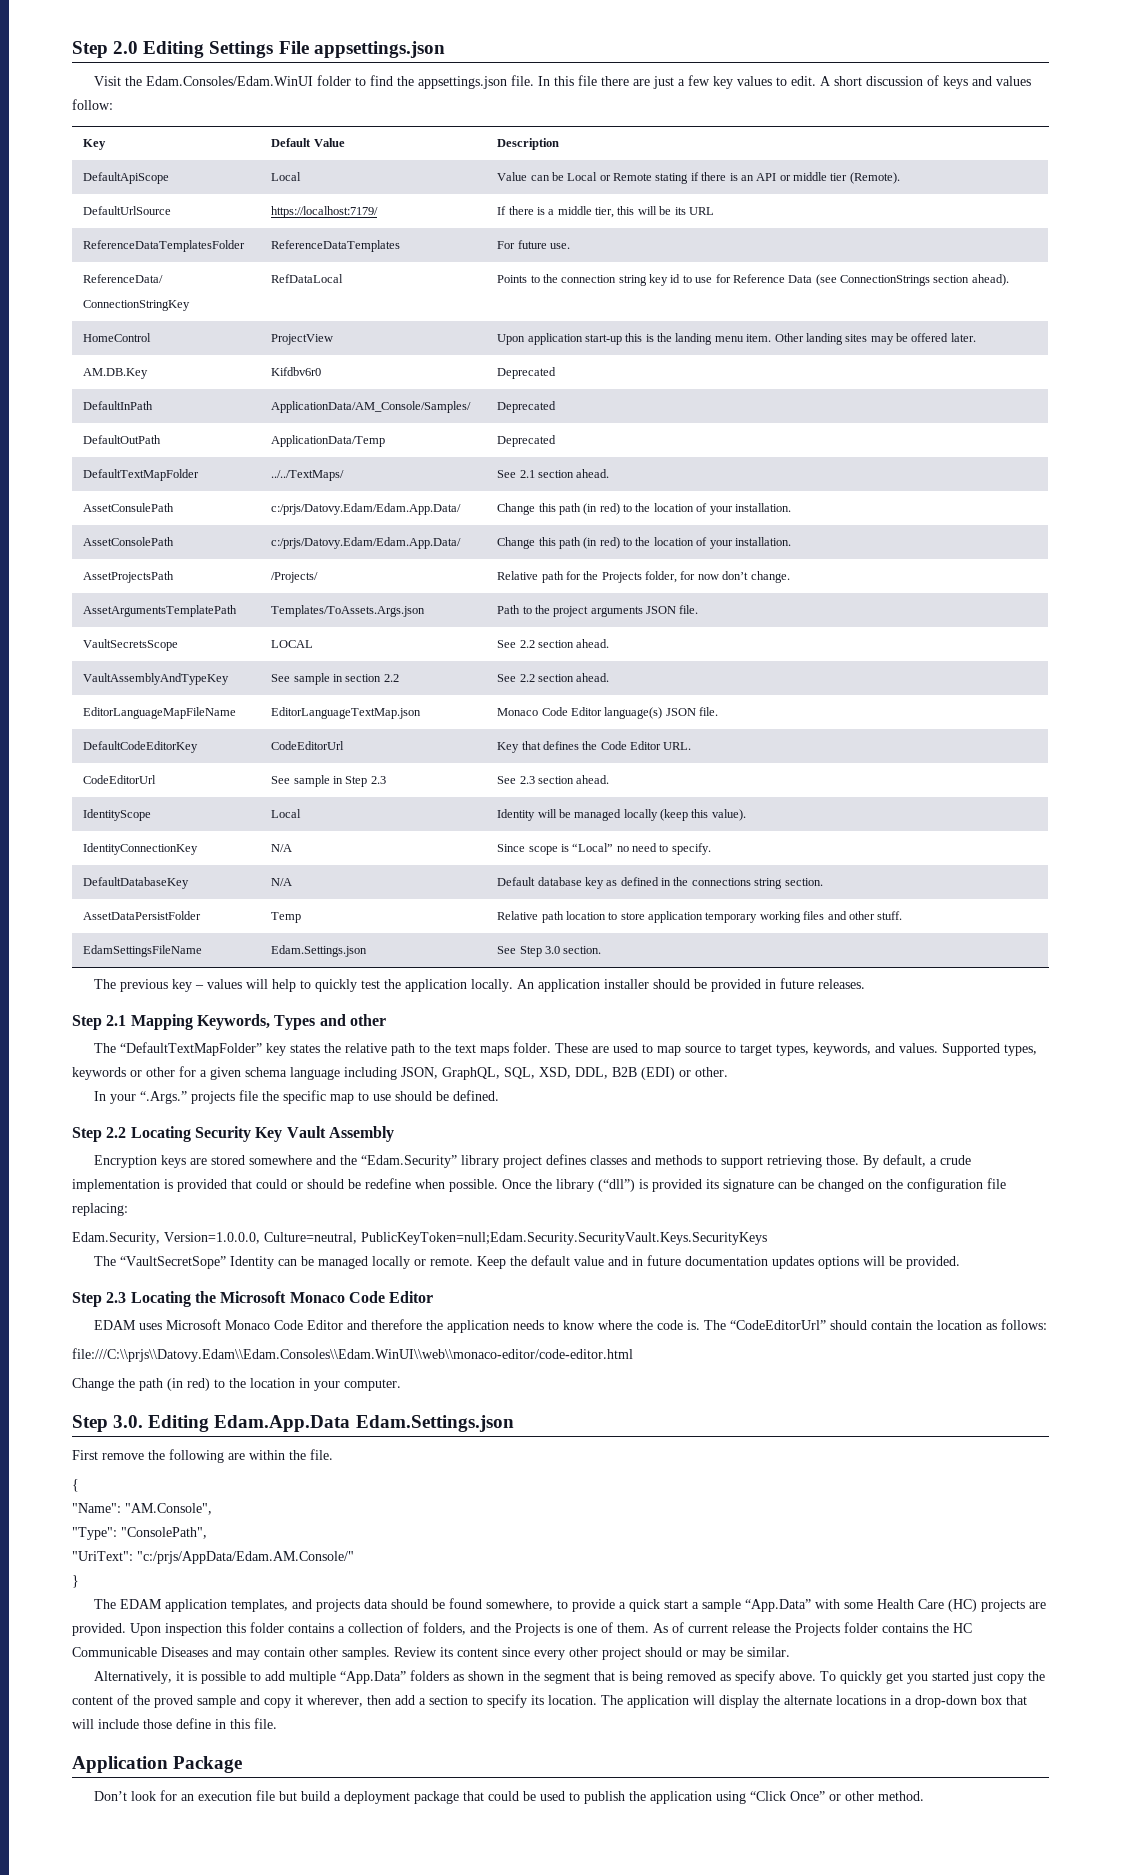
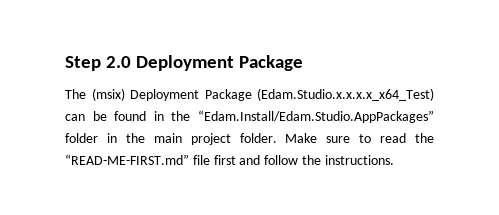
[143,41,445,58] [93,75,1031,89] [72,99,113,110] [83,139,107,150] [271,138,345,147] [497,138,560,150] [83,172,170,184] [271,172,302,181] [497,172,900,184] [83,206,172,215] [271,206,379,218] [497,206,714,218] [83,240,246,252] [271,240,401,252] [497,240,570,249] [83,274,164,283] [83,300,191,311] [271,274,344,283] [497,274,1009,286] [83,333,152,342] [271,334,334,345] [497,333,976,345] [83,368,149,379] [271,367,322,376] [497,367,557,379] [83,401,154,410] [271,401,472,413] [497,401,557,413] [83,435,162,444] [271,435,386,447] [497,435,557,447] [83,469,200,481] [271,470,345,481] [497,469,610,478] [83,503,175,512] [271,503,462,515] [497,503,791,515] [83,537,175,546] [271,537,462,549] [497,537,791,549] [83,571,175,583] [271,572,319,583] [497,571,790,583] [83,605,238,617] [271,605,426,617] [497,605,699,617] [83,639,179,651] [271,640,314,648] [497,639,610,648] [83,673,230,685] [271,673,399,685] [497,673,610,682] [83,707,237,719] [271,707,422,719] [497,707,719,719] [83,741,199,753] [271,741,345,750] [497,741,692,753] [83,775,157,784] [271,775,386,787] [497,775,610,784] [83,809,152,821] [271,809,302,818] [497,809,746,821] [83,843,199,855] [271,844,293,852] [497,843,711,855] [83,877,190,889] [271,878,293,886] [497,877,823,889] [83,911,202,920] [271,912,302,923] [497,911,903,923] [83,945,203,957] [271,945,368,957] [497,946,602,957] [93,978,865,992] [72,1014,386,1030] [93,1042,1037,1056] [72,1066,728,1080] [93,1090,499,1104] [72,1126,394,1142] [93,1154,971,1168] [72,1178,1006,1192] [72,1203,128,1216] [72,1232,767,1245] [93,1255,960,1269] [72,1291,434,1307] [93,1319,1047,1333] [72,1348,633,1362] [72,1378,401,1391] [72,1415,514,1432] [72,1449,333,1463] [72,1479,79,1492] [72,1503,212,1515] [72,1527,207,1540] [72,1551,354,1564] [72,1575,79,1588] [93,1598,1046,1612] [72,1622,972,1636] [72,1647,790,1660] [93,1670,1045,1684] [72,1694,1027,1708] [72,1718,277,1729] [72,1756,243,1773] [93,1790,924,1804] Editing Settings File appsettings.json // Visit the Edam.Consoles/Edam.WinUI folder to find the appsettings.json file. In this file there are just a few key values to edit. A short discussion of keys and values follow: // Key | Default Value | Description // DefaultApiScope | Local | Value can be Local or Remote stating if there is an API or middle tier (Remote). // DefaultUrlSource | https://localhost:7179/ | If there is a middle tier, this will be its URL // ReferenceDataTemplatesFolder | ReferenceDataTemplates | For future use. // ReferenceData/ // ConnectionStringKey | RefDataLocal | Points to the connection string key id to use for Reference Data (see ConnectionStrings section ahead). // HomeControl | ProjectView | Upon application start-up this is the landing menu item. Other landing sites may be offered later. // AM.DB.Key | Kifdbv6r0 | Deprecated // DefaultInPath | ApplicationData/AM_Console/Samples/ | Deprecated // DefaultOutPath | ApplicationData/Temp | Deprecated // DefaultTextMapFolder | ../../TextMaps/ | See 2.1 section ahead. // AssetConsulePath | c:/prjs/Datovy.Edam/Edam.App.Data/ | Change this path (in red) to the location of your installation. // AssetConsolePath | c:/prjs/Datovy.Edam/Edam.App.Data/ | Change this path (in red) to the location of your installation. // AssetProjectsPath | /Projects/ | Relative path for the Projects folder, for now don’t change. // AssetArgumentsTemplatePath | Templates/ToAssets.Args.json | Path to the project arguments JSON file. // VaultSecretsScope | LOCAL | See 2.2 section ahead. // VaultAssemblyAndTypeKey | See sample in section 2.2 | See 2.2 section ahead. // EditorLanguageMapFileName | EditorLanguageTextMap.json | Monaco Code Editor language(s) JSON file. // DefaultCodeEditorKey | CodeEditorUrl | Key that defines the Code Editor URL. // CodeEditorUrl | See sample in Step 2.3 | See 2.3 section ahead. // IdentityScope | Local | Identity will be managed locally (keep this value). // IdentityConnectionKey | N/A | Since scope is “Local” no need to specify. // DefaultDatabaseKey | N/A | Default database key as defined in the connections string section. // AssetDataPersistFolder | Temp | Relative path location to store application temporary working files and other stuff. // EdamSettingsFileName | Edam.Settings.json | See Step 3.0 section. // The previous key – values will help to quickly test the application locally. An application installer should be provided in future releases. // Step 2.1 Mapping Keywords, Types and other // The “DefaultTextMapFolder” key states the relative path to the text maps folder. These are used to map source to target types, keywords, and values. Supported types, keywords or other for a given schema language including JSON, GraphQL, SQL, XSD, DDL, B2B (EDI) or other. // In your “.Args.” projects file the specific map to use should be defined. // Step 2.2 Locating Security Key Vault Assembly // Encryption keys are stored somewhere and the “Edam.Security” library project defines classes and methods to support retrieving those. By default, a crude implementation is provided that could or should be redefine when possible. Once the library (“dll”) is provided its signature can be changed on the configuration file replacing: // Edam.Security, Version=1.0.0.0, Culture=neutral, PublicKeyToken=null;Edam.Security.SecurityVault.Keys.SecurityKeys // The “VaultSecretSope” Identity can be managed locally or remote. Keep the default value and in future documentation updates options will be provided. // Step 2.3 Locating the Microsoft Monaco Code Editor // EDAM uses Microsoft Monaco Code Editor and therefore the application needs to know where the code is. The “CodeEditorUrl” should contain the location as follows: // file:///C:\\prjs\\Datovy.Edam\\Edam.Consoles\\Edam.WinUI\\web\\monaco-editor/code-editor.html // Change the path (in red) to the location in your computer. // Step 3.0. Editing Edam.App.Data Edam.Settings.json // First remove the following are within the file. // { // "Name": "AM.Console", // "Type": "ConsolePath", // "UriText": "c:/prjs/AppData/Edam.AM.Console/" // } // The EDAM application templates, and projects data should be found somewhere, to provide a quick start a sample “App.Data” with some Health Care (HC) projects are provided. Upon inspection this folder contains a collection of folders, and the Projects is one of them. As of current release the Projects folder contains the HC Communicable Diseases and may contain other samples. Review its content since every other project should or may be similar. // Alternatively, it is possible to add multiple “App.Data” folders as shown in the segment that is being removed as specify above. To quickly get you started just copy the content of the proved sample and copy it wherever, then add a section to specify its location. The application will display the alternate locations in a drop-down box that will include those define in this file. // Application Package // Don’t look for an execution file but build a deployment package that could be used to publish the application using “Click Once” or other method. -> [136,55,304,71] [65,88,434,101] [65,110,434,123] [65,133,434,145] [65,154,394,165] Deployment Package // The (msix) Deployment Package (Edam.Studio.x.x.x.x_x64_Test) can be found in the “Edam.Install/Edam.Studio.AppPackages” folder in the main project folder. Make sure to read the “READ-ME-FIRST.md” file first and follow the instructions.

